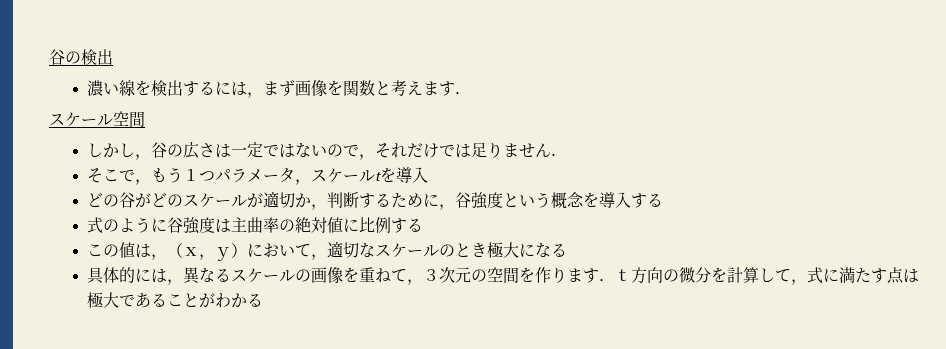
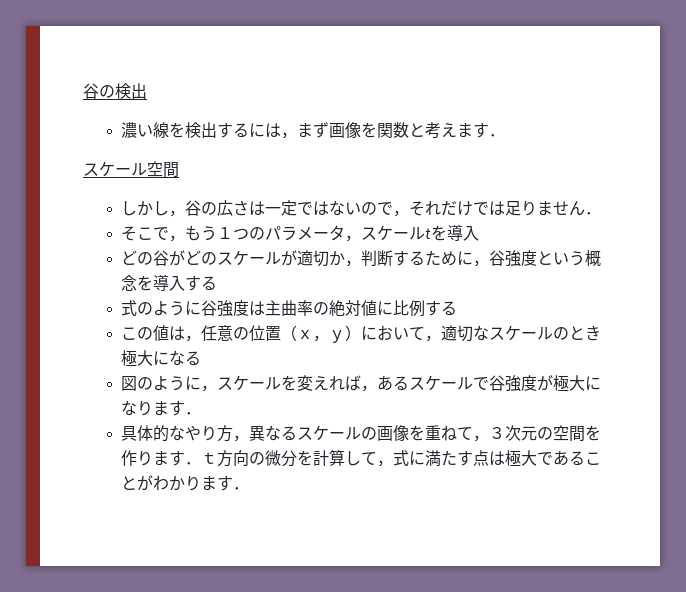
(216, 176) none -> [249,227,266,240] の
(168, 257) none -> [201,325,282,341] 任意の位置
(568, 250) none -> [121,375,602,392] [121,400,202,416] // 図のように，スケールを変えれば，あるスケールで谷強度が極大になります．
[135,268,168,283] には -> [169,425,234,442] なやり方
[247,293,264,307] る -> [185,475,250,491] ります．

